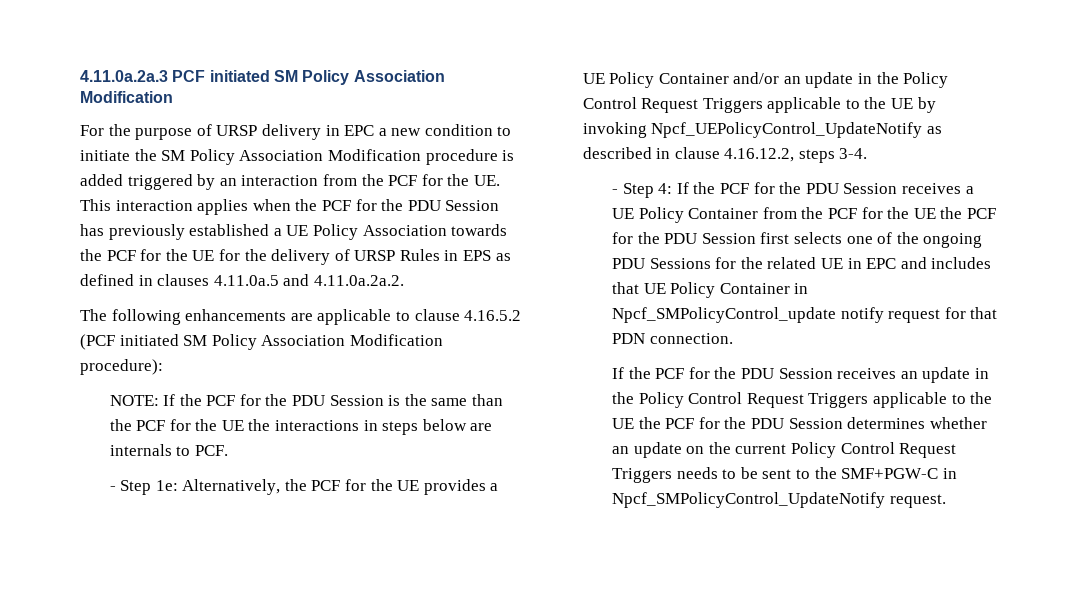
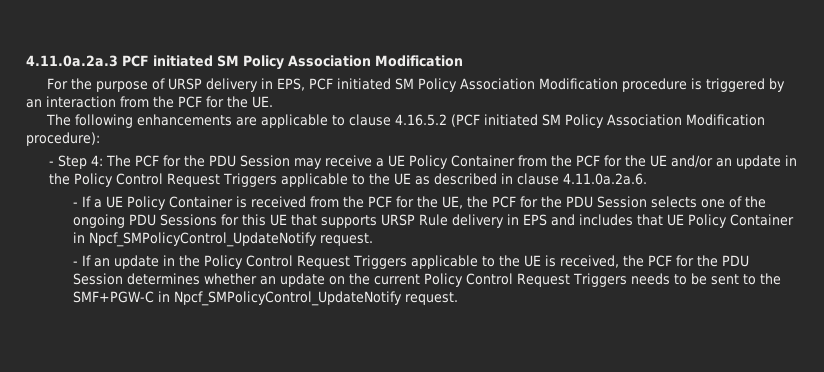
[344,124,512,136] [80,149,157,161] EPC a new condition to initiate the -> [277,78,392,91] EPS, PCF initiated
[80,174,123,186] added -> (703, 84) none
[80,199,500,215] [80,224,508,240] [80,249,511,265] [80,274,404,286] This interaction applies when the PCF for the PDU Session has previously established a UE Policy Association towards the PCF for the UE for the delivery of URSP Rules in EPS as defined in clauses 4.11.0a.5 and 4.11.0a.2a.2. -> (273, 102) none
[109,394,504,406] [109,419,493,435] [109,444,228,456] [109,479,499,495] [582,72,729,88] NOTE: If the PCF for the PDU Session is the same than the PCF for the UE the interactions in steps below are internals to PCF. // - Step 1e: Alternatively, the PCF for the UE provides a UE Policy Container -> [49,155,668,169] - Step 4: The PCF for the PDU Session may receive a UE Policy Container from the PCF for the UE
[917,97,936,113] [582,122,923,138] by invoking Npcf_UEPolicyControl_UpdateNotify -> (412, 179) none
[724,148,868,163] [612,182,974,198] [612,207,996,223] [612,232,790,244] 4.16.12.2, steps 3-4. // - Step 4: If the PCF for the PDU Session receives a UE Policy Container from the PCF for the UE the PCF for the PDU Session first -> [563,173,648,185] [72,196,647,210] 4.11.0a.2a.6. // - If a UE Policy Container is received from the PCF for the UE, the PCF for the PDU Session
[740,257,897,269] the related UE in EPC -> [241,214,547,228] this UE that supports URSP Rule delivery in EPS
[612,307,998,323] [612,333,733,344] [612,367,897,379] Npcf_SMPolicyControl_update notify request for that PDN connection. // If the PCF for the PDU Session receives -> [88,232,373,247] [72,255,91,266] Npcf_SMPolicyControl_UpdateNotify request. // - If
(635, 423) none -> [544,255,619,268] is received,

